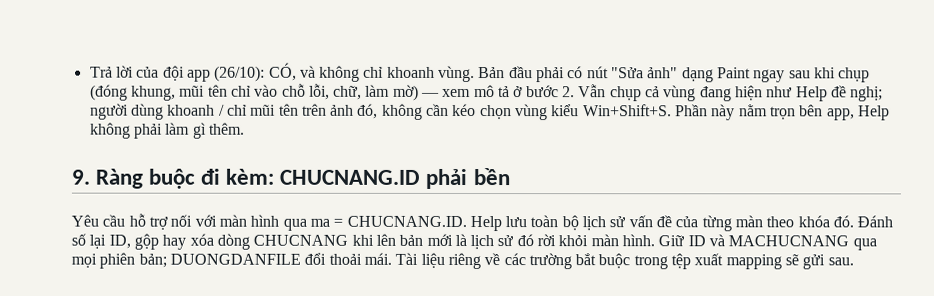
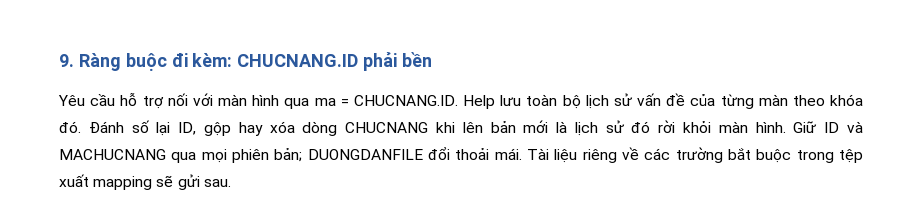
[89,62,871,83] [89,83,884,102] [89,103,890,121] [89,122,245,139] Trả lời của đội app (26/10): CÓ, và không chỉ khoanh vùng. Bản đầu phải có nút "Sửa ảnh" dạng Paint ngay sau khi chụp (đóng khung, mũi tên chỉ vào chỗ lỗi, chữ, làm mờ) — xem mô tả ở bước 2. Vẫn chụp cả vùng đang hiện như Help đề nghị; người dùng khoanh / chỉ mũi tên trên ảnh đó, không cần kéo chọn vùng kiểu Win+Shift+S. Phần này nằm trọn bên app, Help không phải làm gì thêm. // -> (59, 60) none

